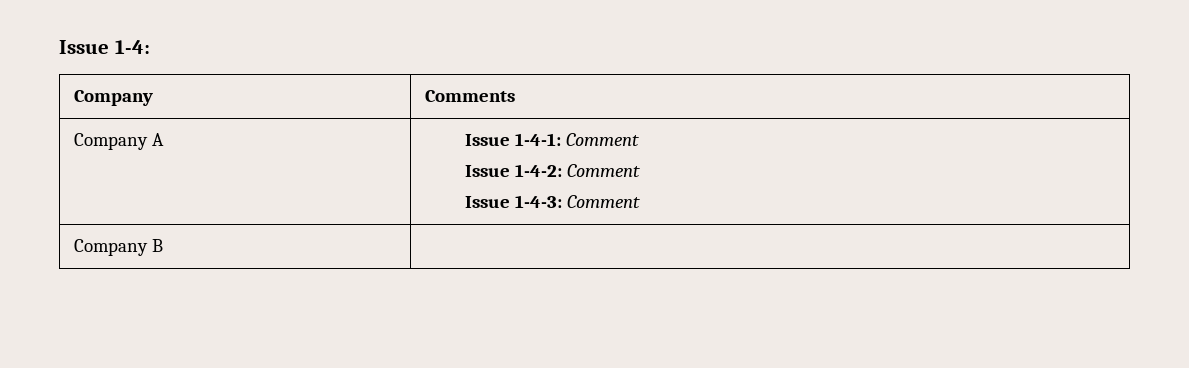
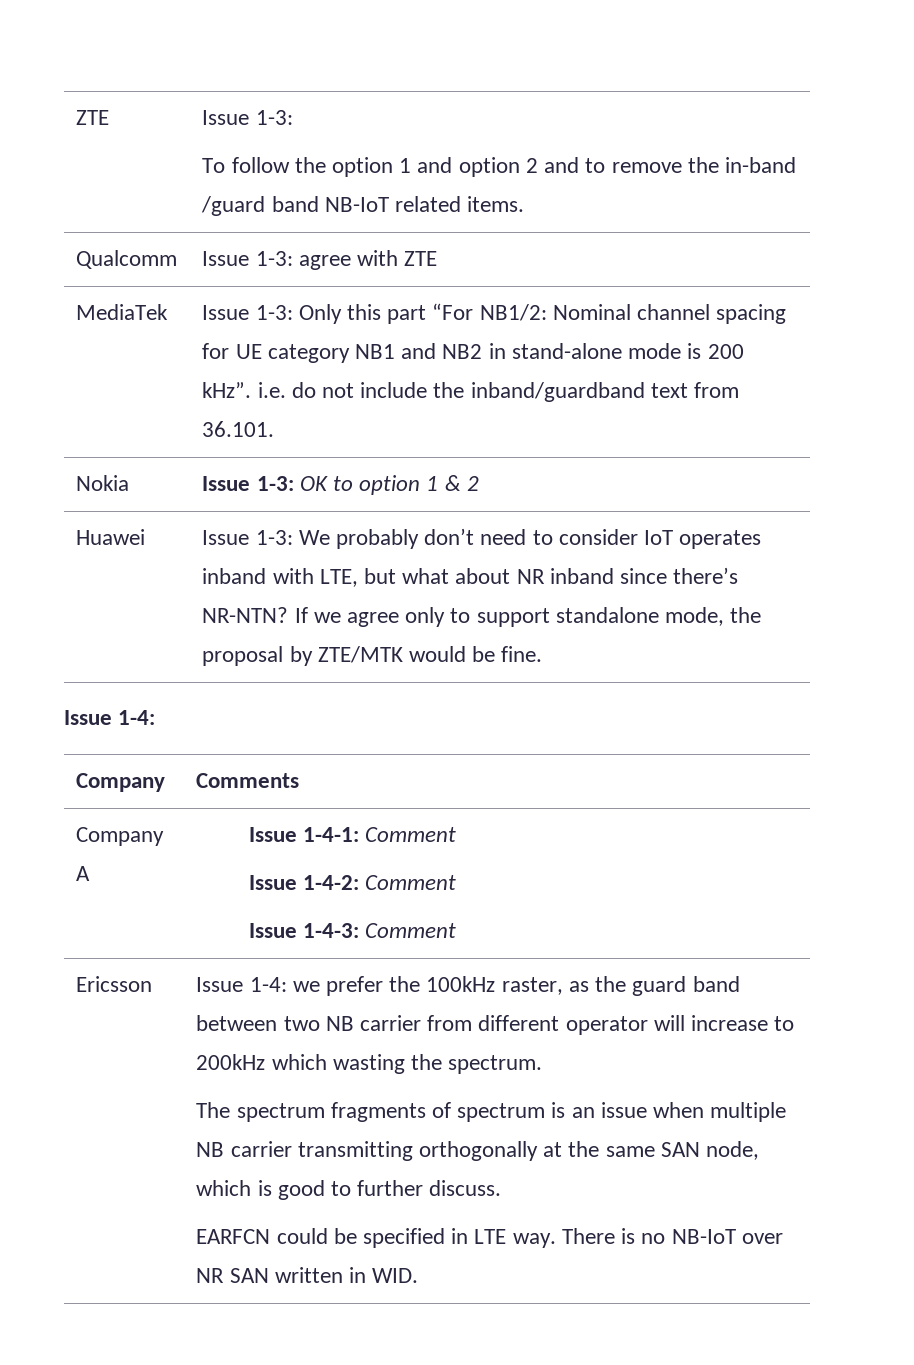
(59, 47) none -> [76,110,110,125] [202,110,293,125] [202,157,796,177] [201,196,525,216] [76,250,178,269] [202,250,438,270] [76,304,169,320] [202,303,787,324] [202,343,744,363] [202,382,740,402] [202,421,275,437] [76,475,130,491] [202,475,479,495] [76,529,146,545] [202,528,762,549] [202,567,739,587] [202,607,762,627] [202,646,543,666] ZTE | Issue 1-3: // To follow the option 1 and option 2 and to remove the in-band /guard band NB-IoT related items. // Qualcomm | Issue 1-3: agree with ZTE // MediaTek | Issue 1-3: Only this part “For NB1/2: Nominal channel spacing for UE category NB1 and NB2 in stand-alone mode is 200 kHz”. i.e. do not include the inband/guardband text from 36.101. // Nokia | Issue 1-3: OK to option 1 & 2 // Huawei | Issue 1-3: We probably don’t need to consider IoT operates inband with LTE, but what about NR inband since there’s NR-NTN? If we agree only to support standalone mode, the proposal by ZTE/MTK would be fine. //
[73,239,163,256] Company B | -> [76,976,153,992] [196,976,740,996] [196,1015,795,1035] [196,1054,543,1074] [196,1102,787,1122] [196,1141,760,1161] [196,1180,502,1200] [196,1228,783,1248] [196,1267,419,1283] Ericsson | Issue 1-4: we prefer the 100kHz raster, as the guard band between two NB carrier from different operator will increase to 200kHz which wasting the spectrum. // The spectrum fragments of spectrum is an issue when multiple NB carrier transmitting orthogonally at the same SAN node, which is good to further discuss. // EARFCN could be specified in LTE way. There is no NB-IoT over NR SAN written in WID.

